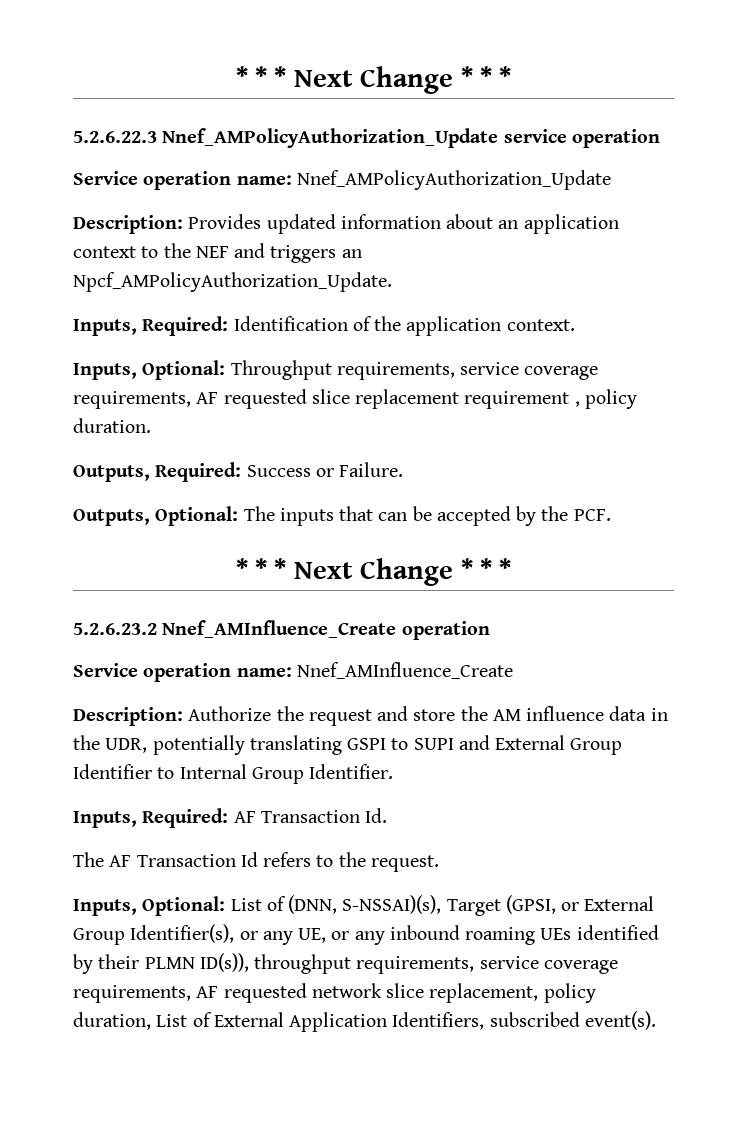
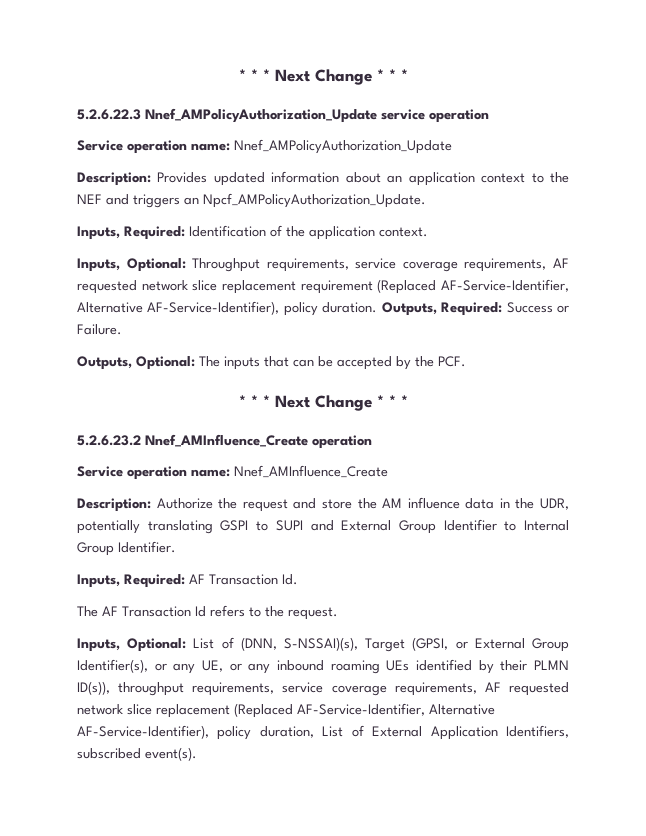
(307, 399) none -> [141,280,188,291] network
[574,401,580,407] , -> [377,279,569,294] [77,301,280,315] (Replaced AF-Service-Identifier, Alternative AF-Service-Identifier),
(151, 425) // -> (378, 307) none
[429,983,539,1003] replacement, -> [156,703,495,718] [77,725,209,739] replacement (Replaced AF-Service-Identifier, Alternative AF-Service-Identifier),

